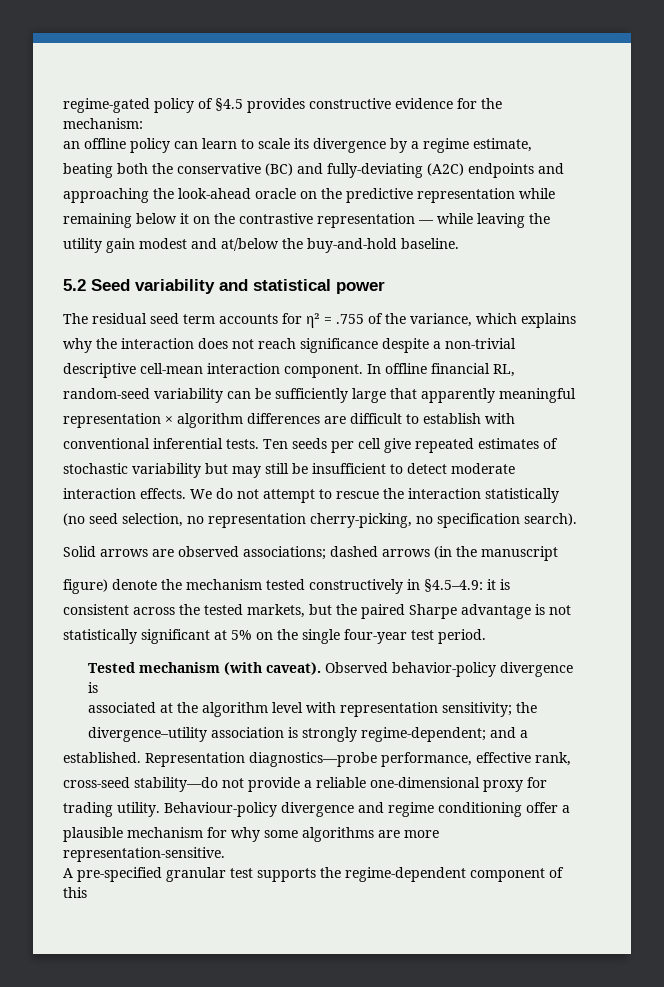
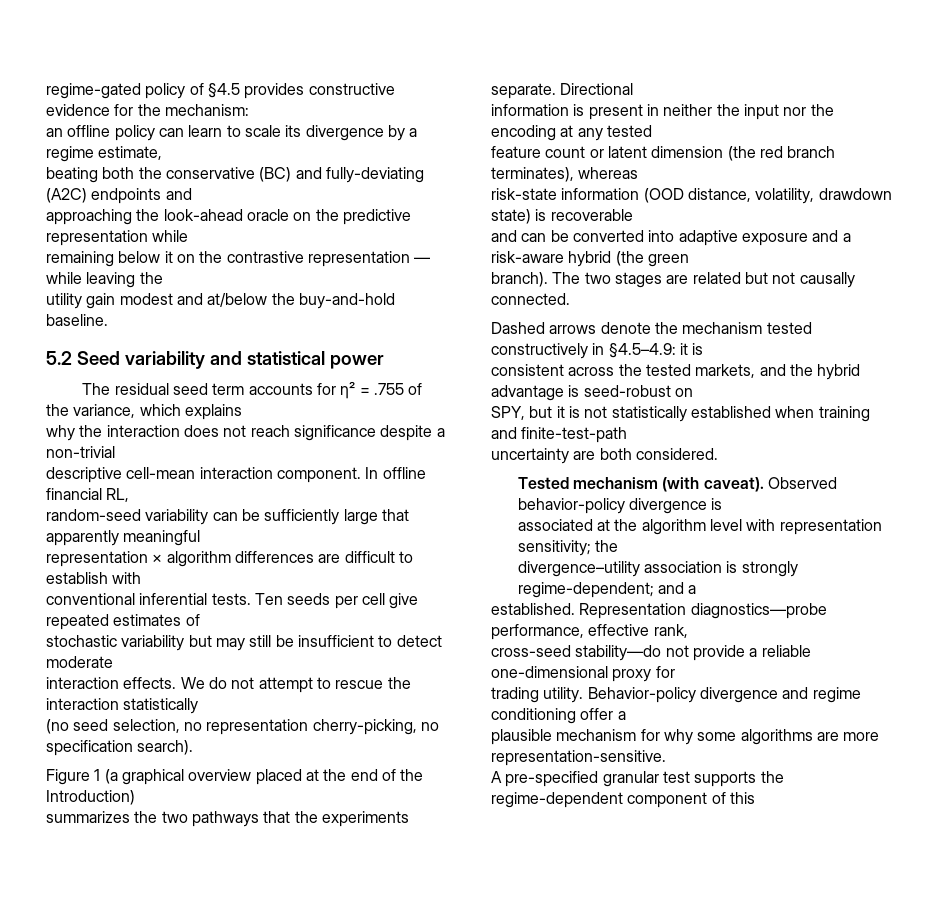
[63,546,558,561] [63,579,108,594] Solid arrows are observed associations; dashed arrows (in the manuscript // figure) -> [46,769,424,785] [46,790,135,805] [46,811,409,827] [491,83,634,99] [491,104,834,120] [491,125,652,141] [491,146,836,161] [491,167,639,182] [491,188,892,204] [491,209,633,224] [491,230,851,246] [491,251,689,267] [491,272,855,288] [491,293,570,305] [491,322,597,334] Figure 1 (a graphical overview placed at the end of the Introduction) // summarizes the two pathways that the experiments separate. Directional // information is present in neither the input nor the encoding at any tested // feature count or latent dimension (the red branch terminates), whereas // risk-state information (OOD distance, volatility, drawdown state) is recoverable // and can be converted into adaptive exposure and a risk-aware hybrid (the green // branch). The two stages are related but not causally connected. // Dashed arrows
[309,604,571,619] [63,629,486,644] but the paired Sharpe advantage is not // statistically significant at 5% on the single four-year test period. -> [759,364,861,380] [491,385,693,401] [491,406,870,422] [491,427,628,443] [491,448,718,464] and the hybrid advantage is seed-robust on // SPY, but it is not statistically established when training and finite-test-path // uncertainty are both considered.
[164,802,277,817] Behaviour-policy -> [587,687,696,703] Behavior-policy

